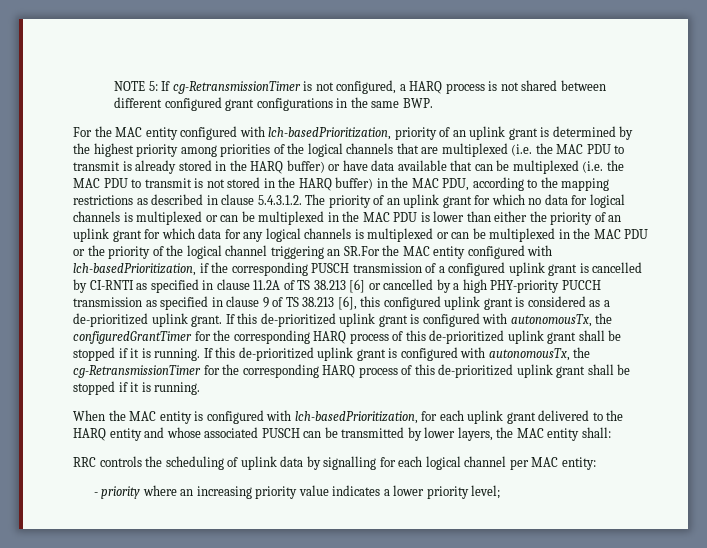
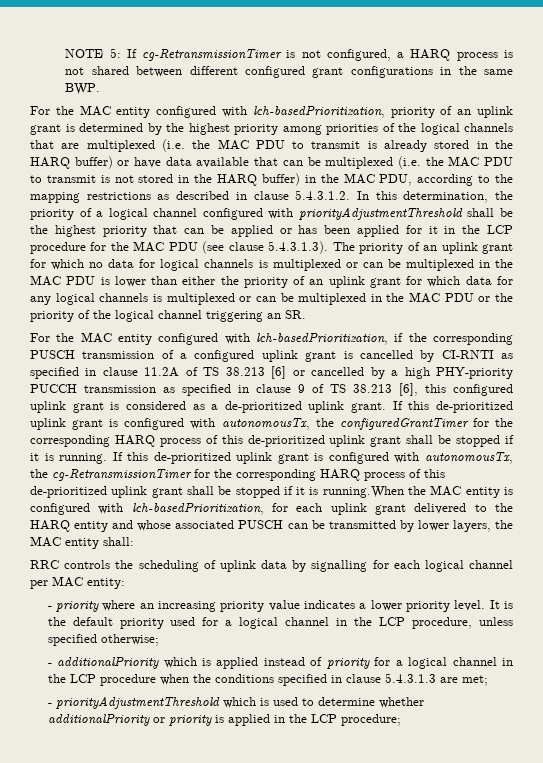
(302, 200) none -> [356,191,513,203] [30,207,513,220] [30,225,514,237] [30,241,329,254] In this determination, the priority of a logical channel configured with priorityAdjustmentThreshold shall be the highest priority that can be applied or has been applied for it in the LCP procedure for the MAC PDU (see clause 5.4.3.1.3).
[343,246,380,256] SR.For -> [285,310,306,319] [30,333,50,342] SR. // For
[154,382,201,395] [73,410,105,421] running. // When -> [322,486,404,498] running.When
[471,485,501,499] level; -> [454,600,514,611] [47,617,513,629] [47,634,159,646] [47,657,513,669] [47,673,488,686] [47,696,424,709] [47,714,401,726] level. It is the default priority used for a logical channel in the LCP procedure, unless specified otherwise; // - additionalPriority which is applied instead of priority for a logical channel in the LCP procedure when the conditions specified in clause 5.4.3.1.3 are met; // - priorityAdjustmentThreshold which is used to determine whether additionalPriority or priority is applied in the LCP procedure;

